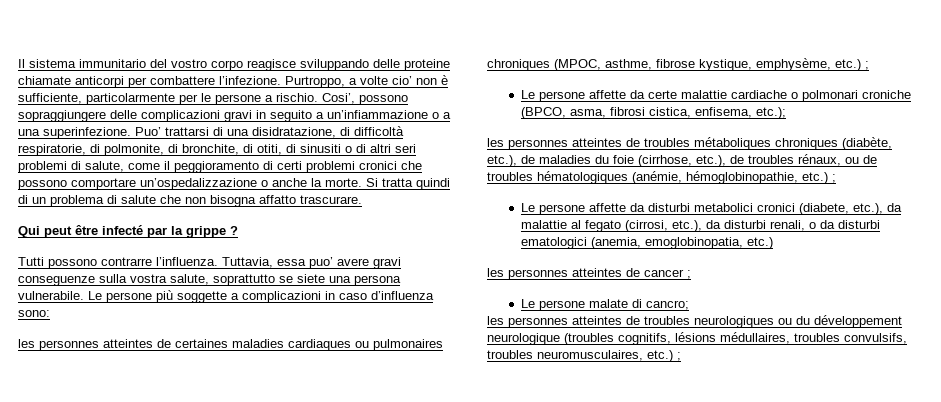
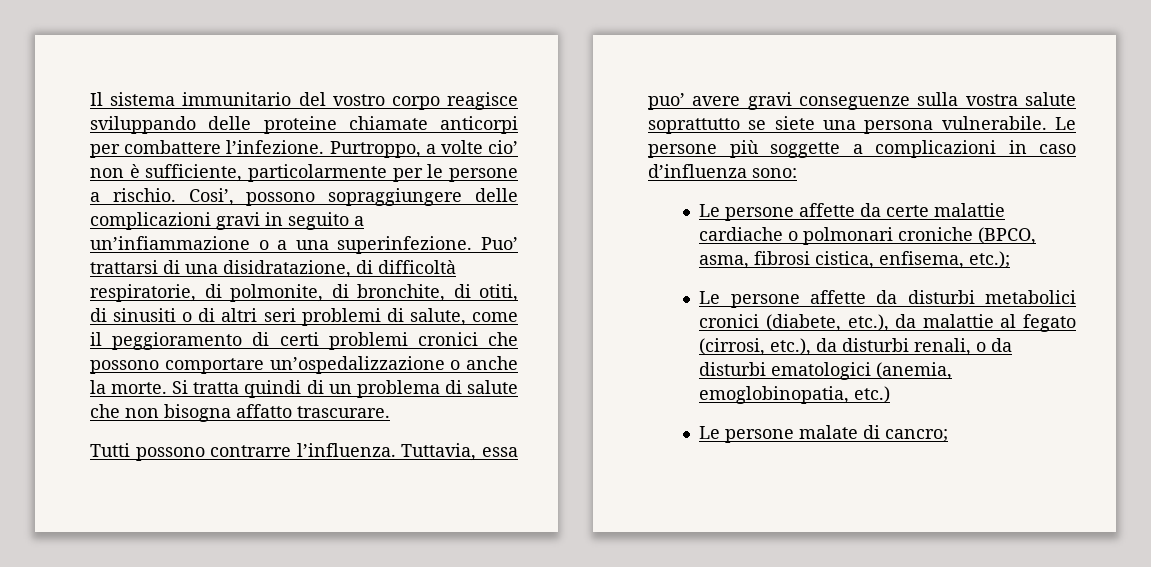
[18,225,238,238] // Qui peut être infecté par la grippe ? -> (390, 412) none
[170,274,209,285] salute, -> [1025,92,1076,106] salute
[18,339,443,351] [487,58,869,71] // les personnes atteintes de certaines maladies cardiaques ou pulmonaires chroniques (MPOC, asthme, fibrose kystique, emphysème, etc.) ; -> (797, 173) none
[487,137,892,150] [487,154,877,167] [487,171,836,184] // les personnes atteintes de troubles métaboliques chroniques (diabète, etc.), de maladies du foie (cirrhose, etc.), de troubles rénaux, ou de troubles hématologiques (anémie, hémoglobinopathie, etc.) ; -> (1011, 259) none
[487,268,691,280] // les personnes atteintes de cancer ; -> (891, 394) none
[487,315,902,328] [487,332,907,345] [487,350,681,362] // les personnes atteintes de troubles neurologiques ou du développement neurologique (troubles cognitifs, lésions médullaires, troubles convulsifs, troubles neuromusculaires, etc.) ; -> (949, 435) none

